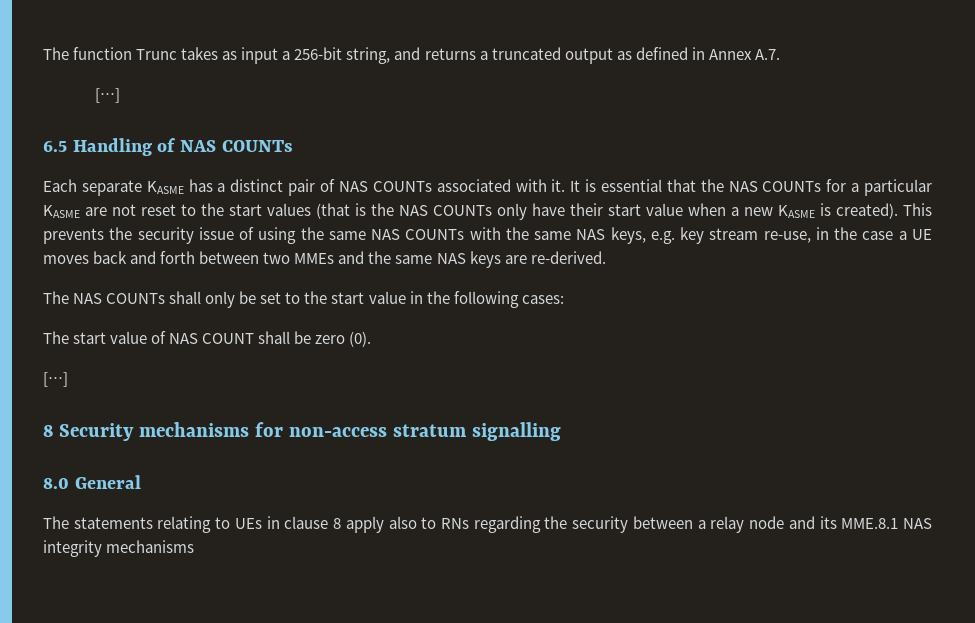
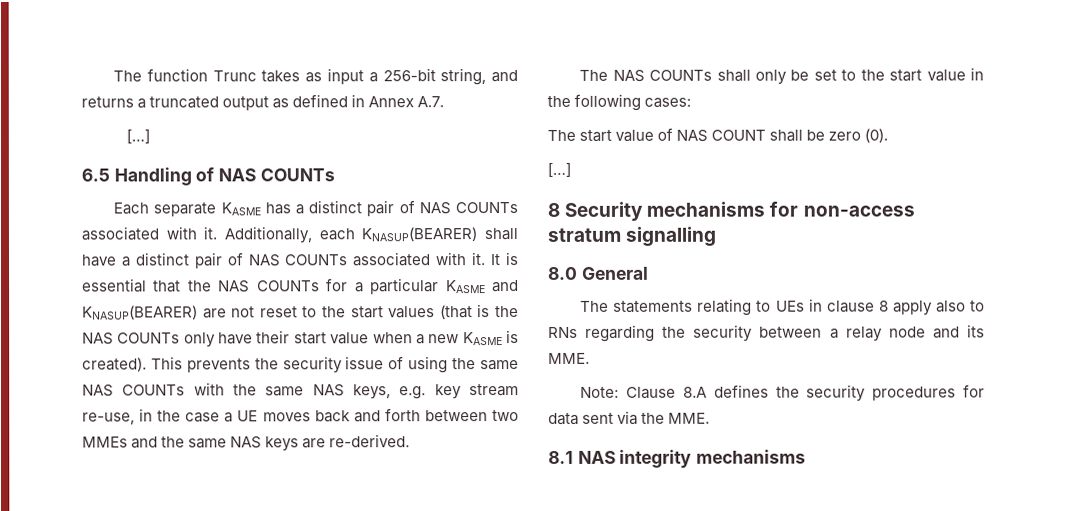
(566, 185) none -> [224,226,518,244] [81,252,487,269] Additionally, each KNASUP(BEARER) shall have a distinct pair of NAS COUNTs associated with it.
(80, 211) none -> [492,280,520,293] [82,305,198,320] and KNASUP(BEARER)
[841,518,899,529] MME.8.1 -> [548,352,590,364] [580,384,985,402] [548,410,711,425] [548,450,574,464] MME. // Note: Clause 8.A defines the security procedures for data sent via the MME. // 8.1

